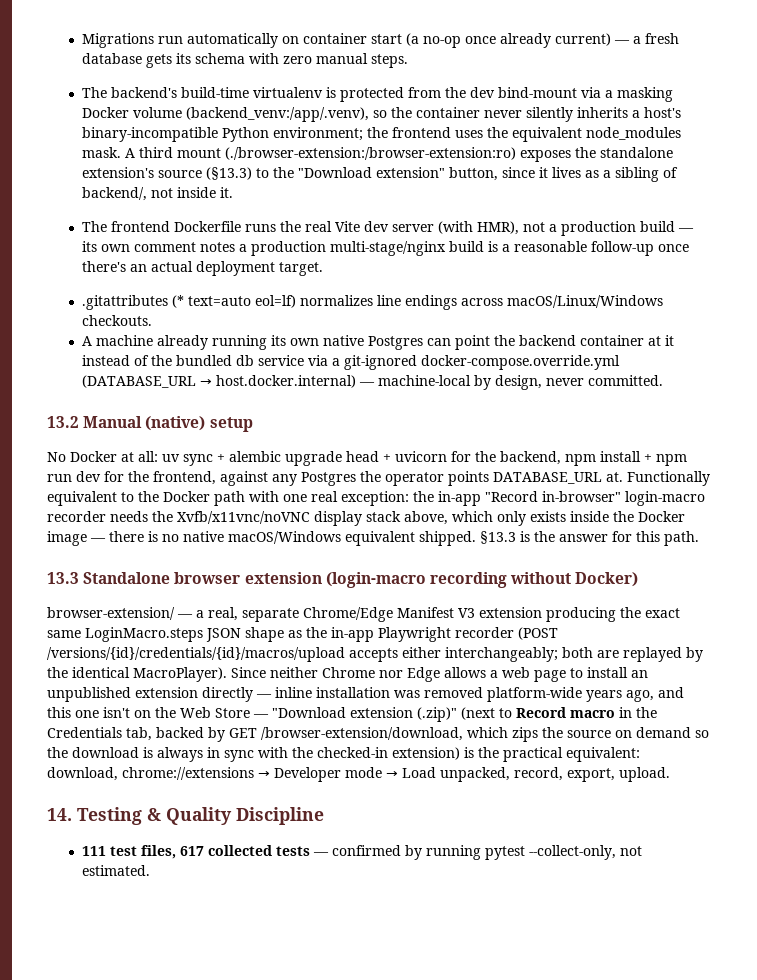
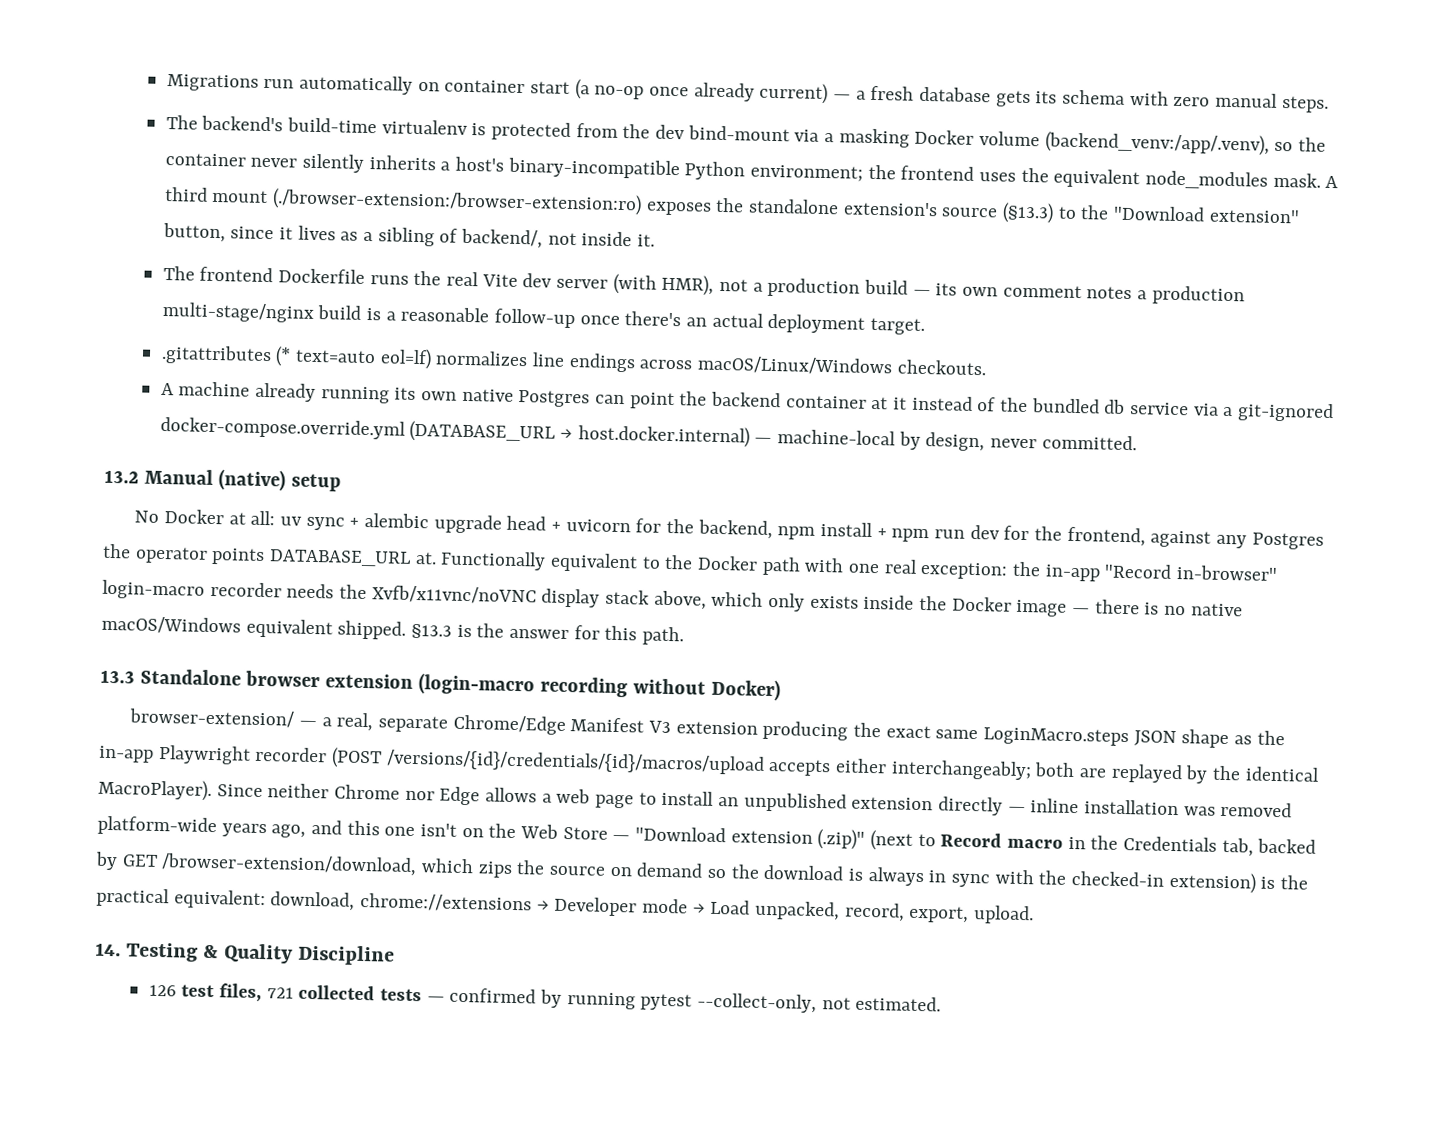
[81,846,106,856] 111 -> [148,984,177,997] 126
[179,846,204,856] 617 -> [266,987,294,999] 721

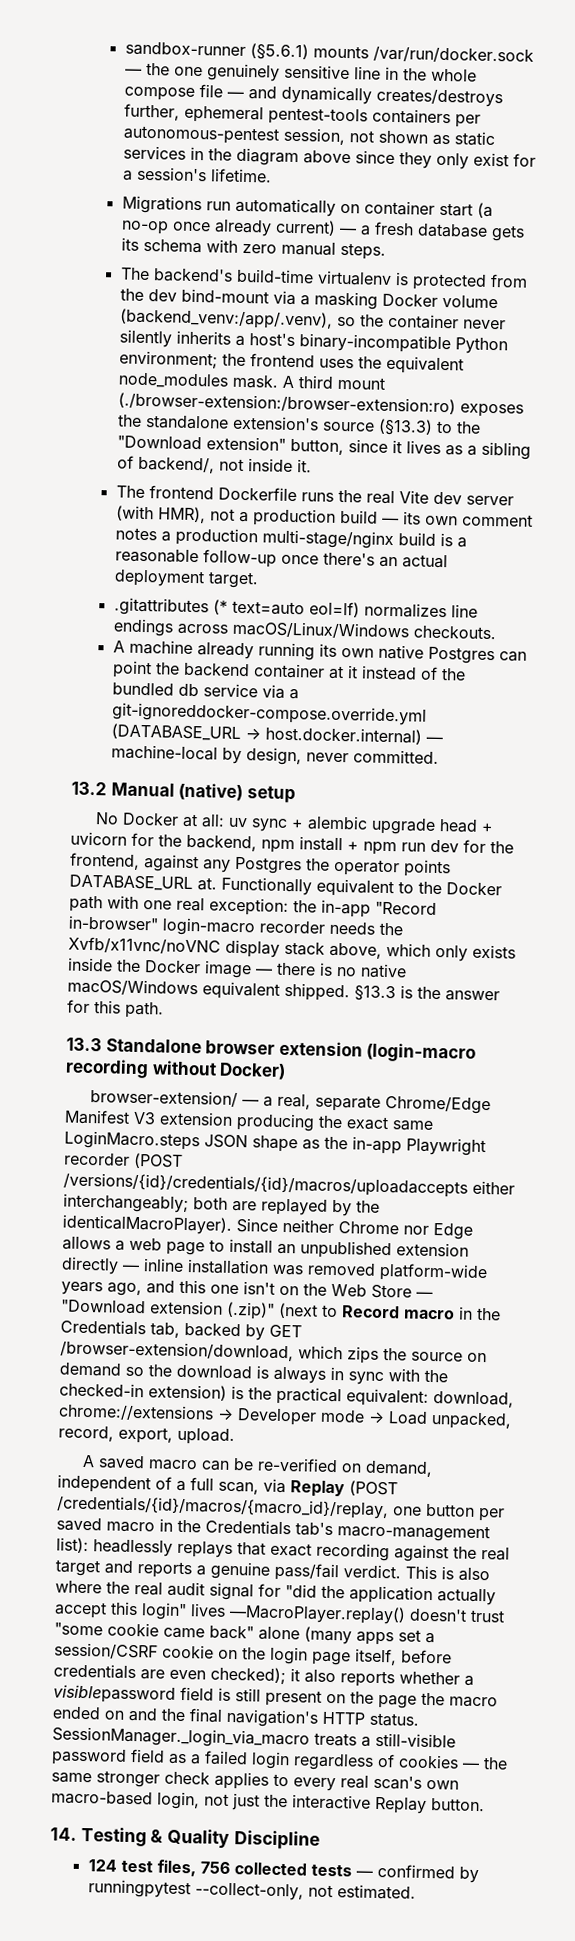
(166, 82) none -> [124,41,534,64] [124,62,477,82] [123,84,503,108] [123,103,481,128] [122,125,496,147] [122,145,536,170] [121,166,272,183] sandbox-runner (§5.6.1) mounts /var/run/docker.sock — the one genuinely sensitive line in the whole compose file — and dynamically creates/destroys further, ephemeral pentest-tools containers per autonomous-pentest session, not shown as static services in the diagram above since they only exist for a session's lifetime. //
[1236,402,1334,423] [159,416,406,440] git-ignored docker-compose.override.yml -> [111,702,427,726] git-ignoreddocker-compose.override.yml
[385,749,832,777] /versions/{id}/credentials/{id}/macros/upload accepts -> [63,1172,468,1198] /versions/{id}/credentials/{id}/macros/uploadaccepts
[1244,766,1320,782] [98,778,212,802] identical MacroPlayer). -> [62,1214,232,1235] identicalMacroPlayer).
(1035, 915) none -> [81,1454,433,1478] [57,1474,398,1498] [56,1495,505,1522] [56,1517,490,1543] [56,1537,510,1563] [55,1559,490,1582] [55,1580,496,1606] [54,1601,505,1625] [54,1622,435,1646] [54,1642,452,1666] [53,1663,474,1688] [53,1684,498,1709] [52,1706,419,1728] [52,1726,456,1749] [51,1748,508,1771] [51,1770,459,1792] [51,1790,485,1814] // A saved macro can be re-verified on demand, independent of a full scan, via Replay (POST /credentials/{id}/macros/{macro_id}/replay, one button per saved macro in the Credentials tab's macro-management list): headlessly replays that exact recording against the real target and reports a genuine pass/fail verdict. This is also where the real audit signal for "did the application actually accept this login" lives —MacroPlayer.replay() doesn't trust "some cookie came back" alone (many apps set a session/CSRF cookie on the login page itself, before credentials are even checked); it also reports whether a visiblepassword field is still present on the page the macro ended on and the final navigation's HTTP status. SessionManager._login_via_macro treats a still-visible password field as a failed login regardless of cookies — the same stronger check applies to every real scan's own macro-based login, not just the interactive Replay button.
[148,984,177,997] 126 -> [87,1859,117,1872] 124
[266,987,294,999] 721 -> [199,1861,230,1875] 756
[566,992,693,1011] running pytest -> [87,1879,191,1899] runningpytest

